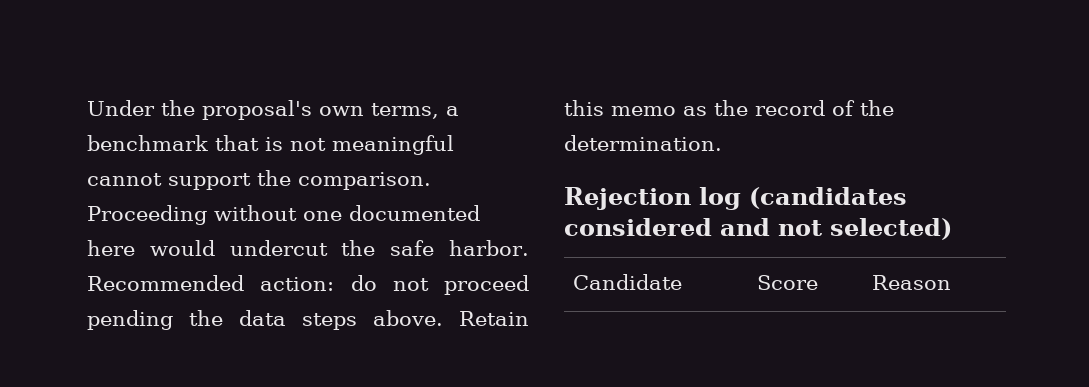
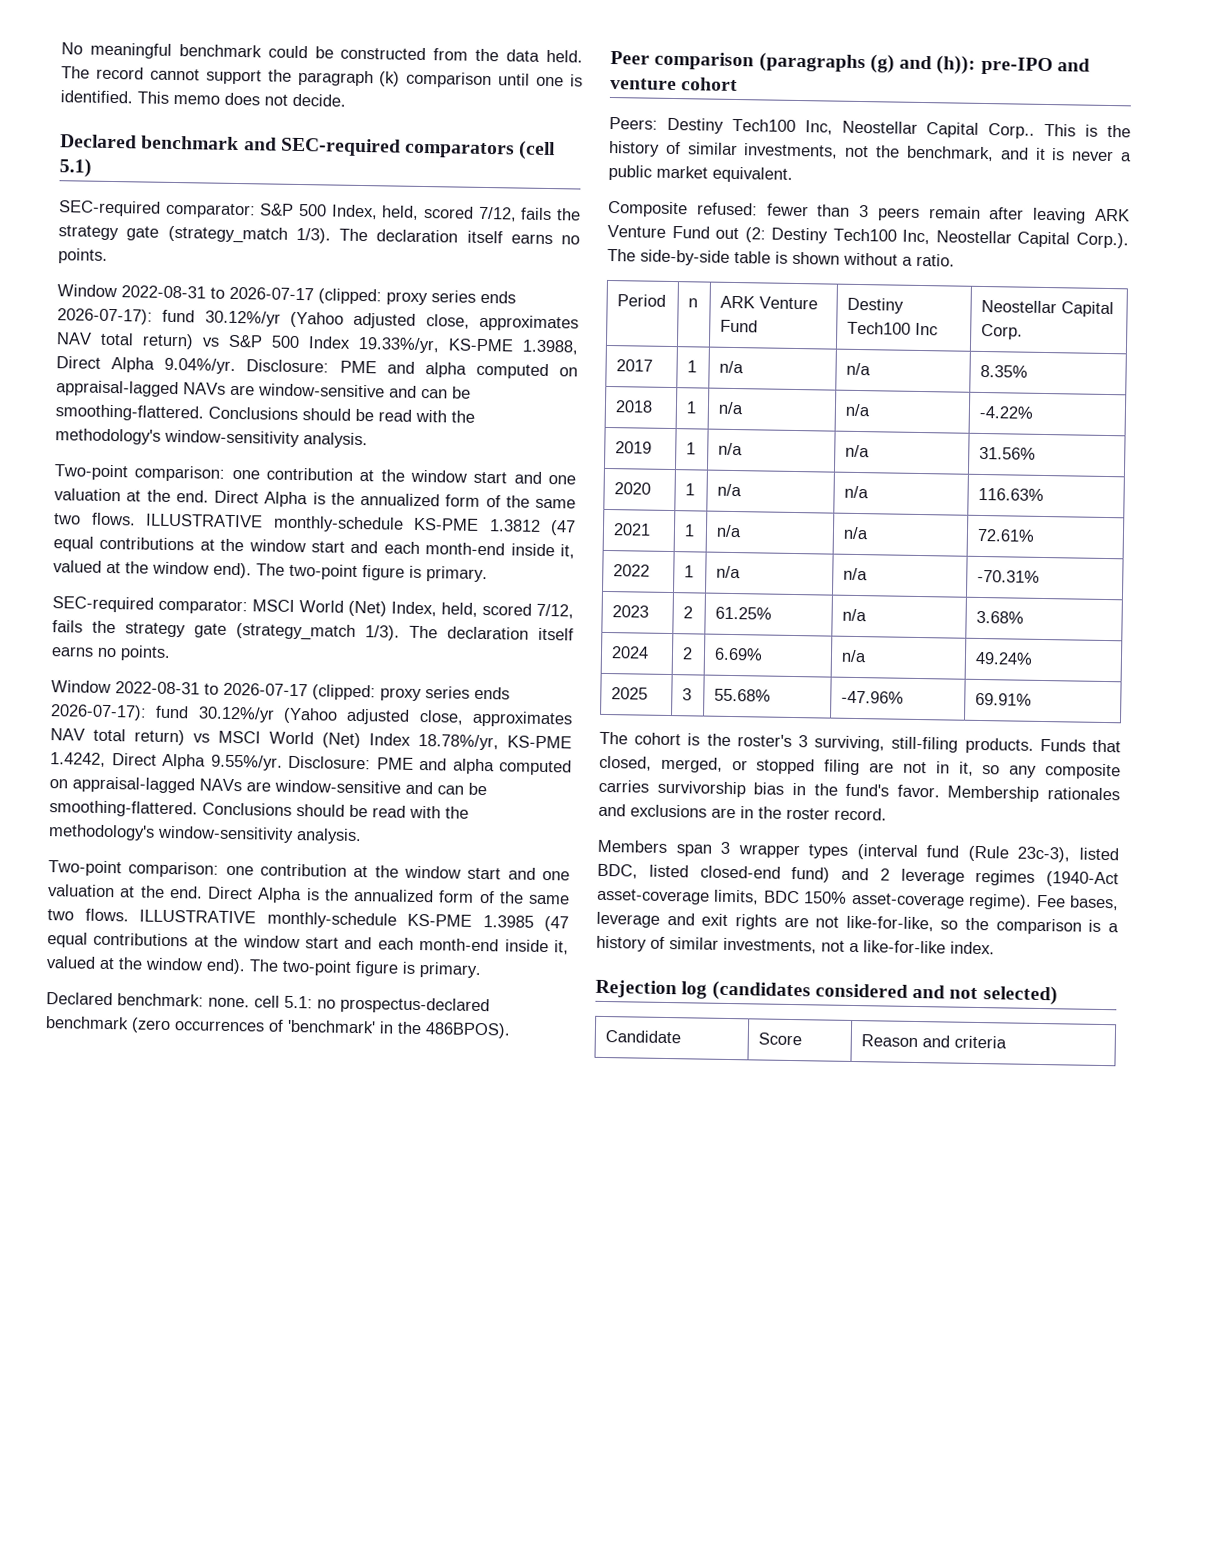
[87,100,459,120] [87,135,454,155] [87,170,431,190] [87,205,480,225] [87,240,530,256] [87,275,529,295] [87,310,529,330] [564,100,894,116] [564,135,722,151] Under the proposal's own terms, a benchmark that is not meaningful cannot support the comparison. Proceeding without one documented here would undercut the safe harbor. Recommended action: do not proceed pending the data steps above. Retain this memo as the record of the determination. -> [61,42,584,63] [61,66,583,89] [60,90,346,107] [60,134,557,161] [59,158,92,178] [58,200,582,222] [58,225,580,245] [58,248,108,264] [57,284,516,306] [57,308,579,332] [56,332,579,355] [56,356,578,380] [56,380,471,399] [55,404,475,423] [55,428,368,449] [54,464,576,485] [54,488,576,509] [53,512,576,536] [53,536,575,559] [53,560,488,583] [52,596,574,619] [52,620,574,641] [51,645,171,661] [51,680,510,702] [50,704,573,728] [50,728,572,751] [50,752,572,776] [49,776,487,796] [49,800,469,819] [48,824,362,845] [48,860,570,881] [48,884,570,905] [47,908,569,932] [47,932,569,955] [46,956,482,979] [46,992,490,1015] [45,1016,511,1039] [610,50,1090,76] [610,77,739,92] [609,116,1131,139] [608,140,1132,162] [608,164,793,183] [608,200,1130,224] [607,224,1129,249] [607,248,955,267] [617,294,667,307] [688,298,699,308] [720,295,819,310] [720,319,759,333] [847,297,905,314] [847,321,939,336] [981,299,1115,318] [981,323,1024,340] [616,359,654,372] [687,360,698,373] [719,360,745,374] [846,362,872,376] [980,364,1029,378] [615,400,654,413] [686,401,698,414] [718,401,745,415] [845,403,872,417] [979,405,1035,419] [615,441,653,454] [686,442,697,455] [718,442,744,456] [845,444,871,458] [979,446,1037,460] [614,482,652,495] [685,483,696,496] [717,483,743,497] [844,485,870,499] [978,487,1045,502] [613,523,652,536] [684,524,696,537] [716,524,743,538] [843,526,870,540] [977,528,1036,542] [613,564,651,577] [684,565,695,578] [716,565,742,579] [843,567,869,581] [977,569,1041,583] [612,605,650,618] [683,606,694,619] [715,606,773,620] [842,608,868,622] [976,610,1025,624] [611,646,650,659] [682,647,694,660] [714,647,764,661] [841,649,868,663] [975,651,1034,665] [611,687,649,700] [682,688,693,701] [714,688,772,702] [841,690,905,704] [975,692,1033,706] [599,731,1121,754] [599,755,1121,780] [598,779,1120,802] [598,803,887,821] [597,839,1119,863] [597,863,1119,888] [596,888,1119,911] [596,911,1119,935] [596,935,995,955] No meaningful benchmark could be constructed from the data held. The record cannot support the paragraph (k) comparison until one is identified. This memo does not decide. // Declared benchmark and SEC-required comparators (cell 5.1) // SEC-required comparator: S&P 500 Index, held, scored 7/12, fails the strategy gate (strategy_match 1/3). The declaration itself earns no points. // Window 2022-08-31 to 2026-07-17 (clipped: proxy series ends 2026-07-17): fund 30.12%/yr (Yahoo adjusted close, approximates NAV total return) vs S&P 500 Index 19.33%/yr, KS-PME 1.3988, Direct Alpha 9.04%/yr. Disclosure: PME and alpha computed on appraisal-lagged NAVs are window-sensitive and can be smoothing-flattered. Conclusions should be read with the methodology's window-sensitivity analysis. // Two-point comparison: one contribution at the window start and one valuation at the end. Direct Alpha is the annualized form of the same two flows. ILLUSTRATIVE monthly-schedule KS-PME 1.3812 (47 equal contributions at the window start and each month-end inside it, valued at the window end). The two-point figure is primary. // SEC-required comparator: MSCI World (Net) Index, held, scored 7/12, fails the strategy gate (strategy_match 1/3). The declaration itself earns no points. // Window 2022-08-31 to 2026-07-17 (clipped: proxy series ends 2026-07-17): fund 30.12%/yr (Yahoo adjusted close, approximates NAV total return) vs MSCI World (Net) Index 18.78%/yr, KS-PME 1.4242, Direct Alpha 9.55%/yr. Disclosure: PME and alpha computed on appraisal-lagged NAVs are window-sensitive and can be smoothing-flattered. Conclusions should be read with the methodology's window-sensitivity analysis. // Two-point comparison: one contribution at the window start and one valuation at the end. Direct Alpha is the annualized form of the same two flows. ILLUSTRATIVE monthly-schedule KS-PME 1.3985 (47 equal contributions at the window start and each month-end inside it, valued at the window end). The two-point figure is primary. // Declared benchmark: none. cell 5.1: no prospectus-declared benchmark (zero occurrences of 'benchmark' in the 486BPOS). // Peer comparison (paragraphs (g) and (h)): pre-IPO and venture cohort // Peers: Destiny Tech100 Inc, Neostellar Capital Corp.. This is the history of similar investments, not the benchmark, and it is never a public market equivalent. // Composite refused: fewer than 3 peers remain after leaving ARK Venture Fund out (2: Destiny Tech100 Inc, Neostellar Capital Corp.). The side-by-side table is shown without a ratio. // Period | n | ARK Venture Fund | Destiny Tech100 Inc | Neostellar Capital Corp. // 2017 | 1 | n/a | n/a | 8.35% // 2018 | 1 | n/a | n/a | -4.22% // 2019 | 1 | n/a | n/a | 31.56% // 2020 | 1 | n/a | n/a | 116.63% // 2021 | 1 | n/a | n/a | 72.61% // 2022 | 1 | n/a | n/a | -70.31% // 2023 | 2 | 61.25% | n/a | 3.68% // 2024 | 2 | 6.69% | n/a | 49.24% // 2025 | 3 | 55.68% | -47.96% | 69.91% // The cohort is the roster's 3 surviving, still-filing products. Funds that closed, merged, or stopped filing are not in it, so any composite carries survivorship bias in the fund's favor. Membership rationales and exclusions are in the roster record. // Members span 3 wrapper types (interval fund (Rule 23c-3), listed BDC, listed closed-end fund) and 2 leverage regimes (1940-Act asset-coverage limits, BDC 150% asset-coverage regime). Fee bases, leverage and exit rights are not like-for-like, so the comparison is a history of similar investments, not a like-for-like index.
(951, 282) none -> [922,1035,1008,1049] and criteria

